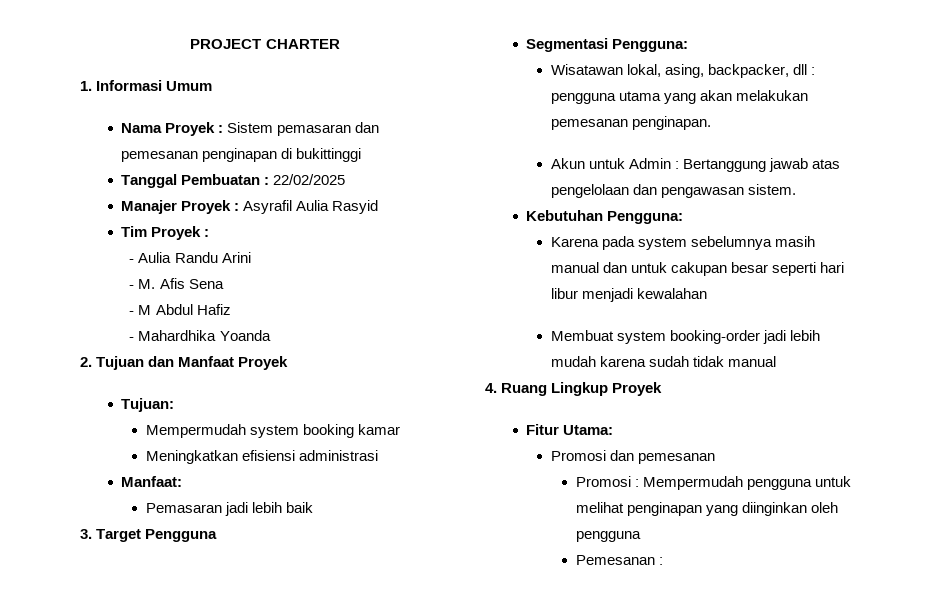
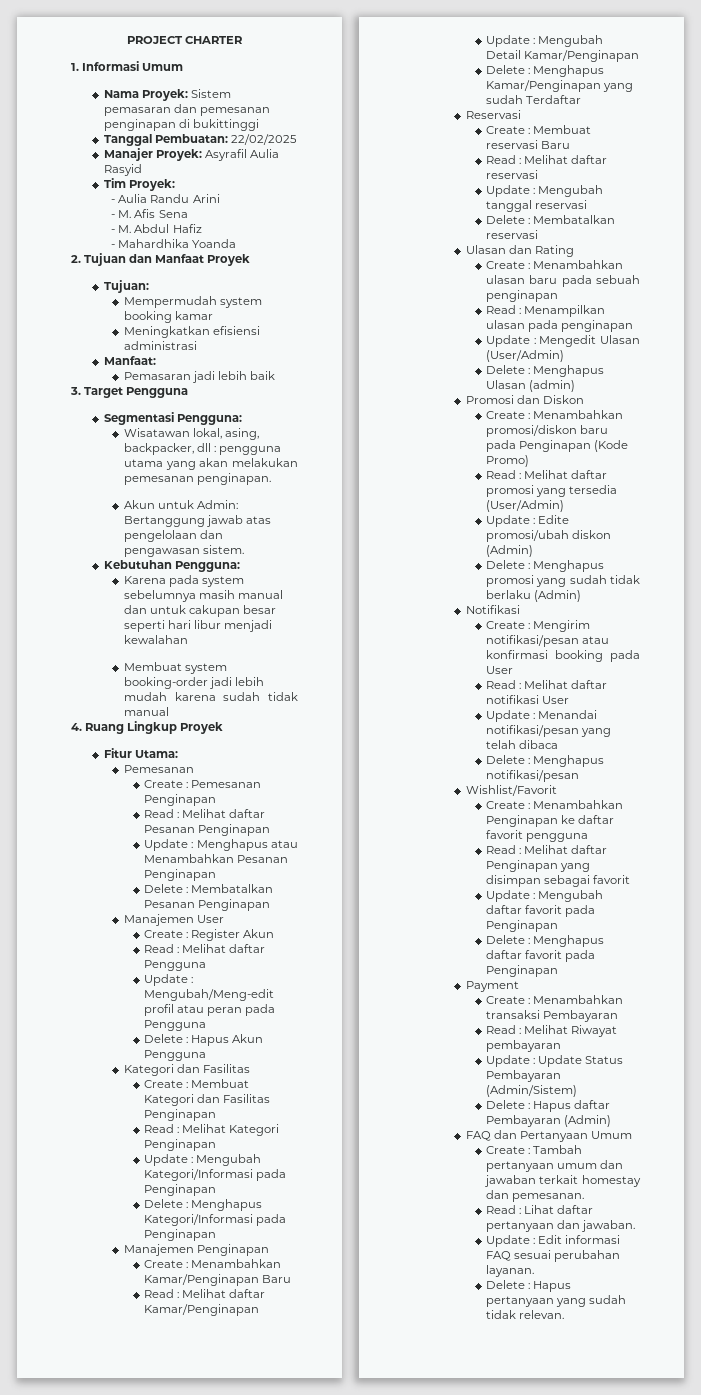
[165,122,224,136] Proyek : -> [141,89,188,101] Proyek:
[181,174,270,185] Pembuatan : -> [154,134,228,143] Pembuatan:
[181,200,240,214] Proyek : -> [155,149,202,161] Proyek:
[151,226,210,240] Proyek : -> [128,179,175,191] Proyek:
[138,305,152,315] M -> [118,225,132,233] M.
[629,158,680,169] Admin : -> [197,500,239,509] Admin:
[550,450,716,464] [575,476,851,490] [575,502,838,516] [575,531,641,542] [575,555,663,565] Promosi dan pemesanan // Promosi : Mempermudah pengguna untuk melihat penginapan yang diinginkan oleh pengguna // Pemesanan : -> [123,765,194,773] [143,780,262,788] [143,794,216,806] [143,809,266,818] [143,824,271,836] [143,839,298,851] [143,854,289,863] [143,869,216,881] [143,884,274,893] [143,899,271,911] [123,914,224,926] [143,929,275,941] [143,944,266,953] [143,960,206,971] [143,974,194,986] [143,989,274,1001] [143,1004,276,1016] [143,1020,206,1031] [143,1034,264,1046] [143,1050,206,1061] [123,1064,251,1076] [143,1079,250,1088] [143,1094,271,1106] [143,1109,216,1121] [143,1124,280,1136] [143,1139,216,1151] [143,1154,262,1166] [143,1169,287,1181] [143,1184,216,1196] [143,1199,263,1211] [143,1214,287,1226] [143,1229,216,1241] [123,1244,269,1256] [143,1259,282,1268] [143,1274,292,1286] [143,1289,266,1298] [143,1304,259,1316] [485,35,604,47] [485,50,640,62] [485,65,605,77] [485,80,634,92] [485,95,582,104] [465,110,521,119] [485,125,592,134] [485,140,571,149] [485,155,608,164] [485,170,538,179] [485,185,604,197] [485,200,588,212] [485,215,616,224] [485,230,538,239] [465,245,575,257] [485,260,624,269] [485,275,640,287] [485,290,558,302] [485,305,606,317] [485,320,634,332] [485,335,640,347] [485,350,564,362] [485,365,605,377] [485,380,576,392] [465,395,585,404] [485,410,624,419] [485,425,609,437] [485,440,629,452] [485,455,529,467] [485,470,608,479] [485,485,618,497] [485,500,564,512] [485,515,570,527] [485,530,612,542] [485,545,533,557] [485,560,605,572] [485,575,640,587] [485,590,582,602] [465,605,520,614] [485,620,591,632] [485,635,610,647] [485,650,640,662] [485,666,513,674] [485,680,608,689] [485,695,570,704] [485,710,598,722] [485,725,612,737] [485,740,559,749] [485,755,605,767] [485,770,579,782] [465,785,557,796] [485,800,624,809] [485,815,615,827] [485,830,589,842] [485,845,608,854] [485,860,591,872] [485,875,631,887] [485,890,604,902] [485,905,596,917] [485,920,558,932] [485,935,605,947] [485,950,596,962] [485,965,558,977] [465,981,519,992] [485,995,624,1004] [485,1010,619,1022] [485,1025,618,1037] [485,1040,561,1052] [485,1055,624,1067] [485,1070,561,1082] [485,1085,577,1097] [485,1100,611,1112] [485,1115,612,1127] [465,1130,633,1142] [485,1145,583,1154] [485,1160,624,1172] [483,1175,641,1187] [485,1190,585,1202] [485,1205,594,1214] [485,1220,636,1232] [485,1235,621,1247] [485,1250,621,1262] [485,1265,534,1277] [485,1280,572,1292] [485,1295,627,1307] [485,1310,565,1319] Pemesanan // Create : Pemesanan Penginapan // Read : Melihat daftar Pesanan Penginapan // Update : Menghapus atau Menambahkan Pesanan Penginapan // Delete : Membatalkan Pesanan Penginapan // Manajemen User // Create : Register Akun // Read : Melihat daftar Pengguna // Update : Mengubah/Meng-edit profil atau peran pada Pengguna // Delete : Hapus Akun Pengguna // Kategori dan Fasilitas // Create : Membuat Kategori dan Fasilitas Penginapan // Read : Melihat Kategori Penginapan // Update : Mengubah Kategori/Informasi pada Penginapan // Delete : Menghapus Kategori/Informasi pada Penginapan // Manajemen Penginapan // Create : Menambahkan Kamar/Penginapan Baru // Read : Melihat daftar Kamar/Penginapan // Update : Mengubah Detail Kamar/Penginapan // Delete : Menghapus Kamar/Penginapan yang sudah Terdaftar // Reservasi // Create : Membuat reservasi Baru // Read : Melihat daftar reservasi // Update : Mengubah tanggal reservasi // Delete : Membatalkan reservasi // Ulasan dan Rating // Create : Menambahkan ulasan baru pada sebuah penginapan // Read : Menampilkan ulasan pada penginapan // Update : Mengedit Ulasan (User/Admin) // Delete : Menghapus Ulasan (admin) // Promosi dan Diskon // Create : Menambahkan promosi/diskon baru pada Penginapan (Kode Promo) // Read : Melihat daftar promosi yang tersedia (User/Admin) // Update : Edite promosi/ubah diskon (Admin) // Delete : Menghapus promosi yang sudah tidak berlaku (Admin) // Notifikasi // Create : Mengirim notifikasi/pesan atau konfirmasi booking pada User // Read : Melihat daftar notifikasi User // Update : Menandai notifikasi/pesan yang telah dibaca // Delete : Menghapus notifikasi/pesan // Wishlist/Favorit // Create : Menambahkan Penginapan ke daftar favorit pengguna // Read : Melihat daftar Penginapan yang disimpan sebagai favorit // Update : Mengubah daftar favorit pada Penginapan // Delete : Menghapus daftar favorit pada Penginapan // Payment // Create : Menambahkan transaksi Pembayaran // Read : Melihat Riwayat pembayaran // Update : Update Status Pembayaran (Admin/Sistem) // Delete : Hapus daftar Pembayaran (Admin) // FAQ dan Pertanyaan Umum // Create : Tambah pertanyaan umum dan jawaban terkait homestay dan pemesanan. // Read : Lihat daftar pertanyaan dan jawaban. // Update : Edit informasi FAQ sesuai perubahan layanan. // Delete : Hapus pertanyaan yang sudah tidak relevan.

